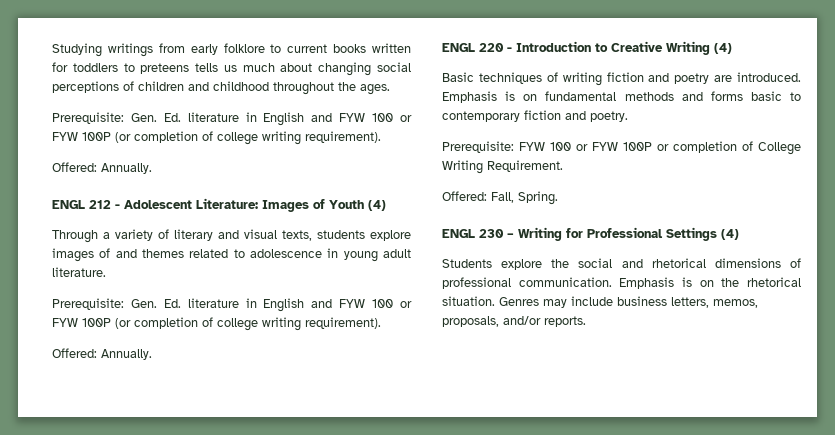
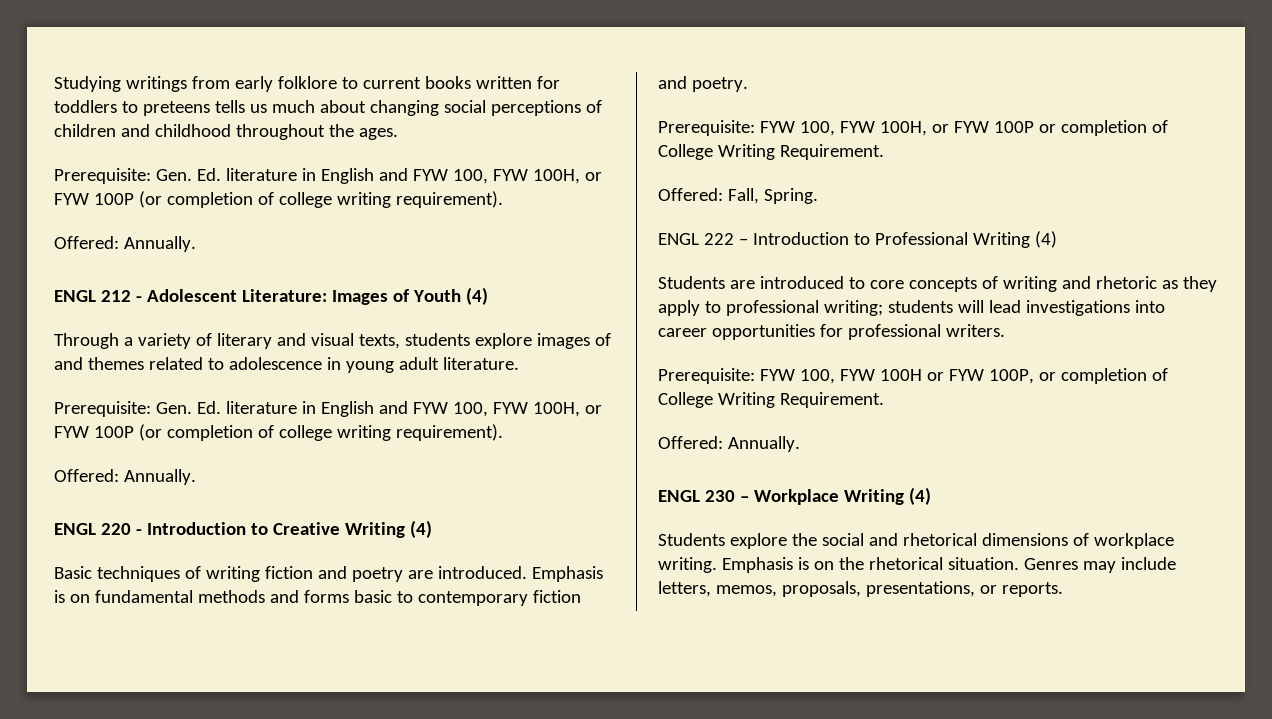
[372,113,394,122] 100 -> [452,169,580,184] 100, FYW 100H,
[372,299,394,308] 100 -> [452,402,580,417] 100, FYW 100H,
[550,142,571,151] 100 -> [799,121,927,136] 100, FYW 100H,
(558, 198) none -> [658,231,1057,248] [658,276,1217,292] [658,300,1165,316] [658,324,1005,340] [658,368,1168,384] [658,392,884,408] [658,436,800,452] // ENGL 222 – Introduction to Professional Writing (4) // Students are introduced to core concepts of writing and rhetoric as they apply to professional writing; students will lead investigations into career opportunities for professional writers. // Prerequisite: FYW 100, FYW 100H or FYW 100P, or completion of College Writing Requirement. // Offered: Annually.
[518,227,717,241] Writing for Professional Settings -> [753,489,904,505] Workplace Writing
[442,277,612,289] professional communication. -> [1093,533,1174,549] [658,557,717,573] workplace writing.
[617,296,667,306] business -> (1176, 563) none
[503,316,541,325] and/or -> [865,581,997,597] presentations, or

